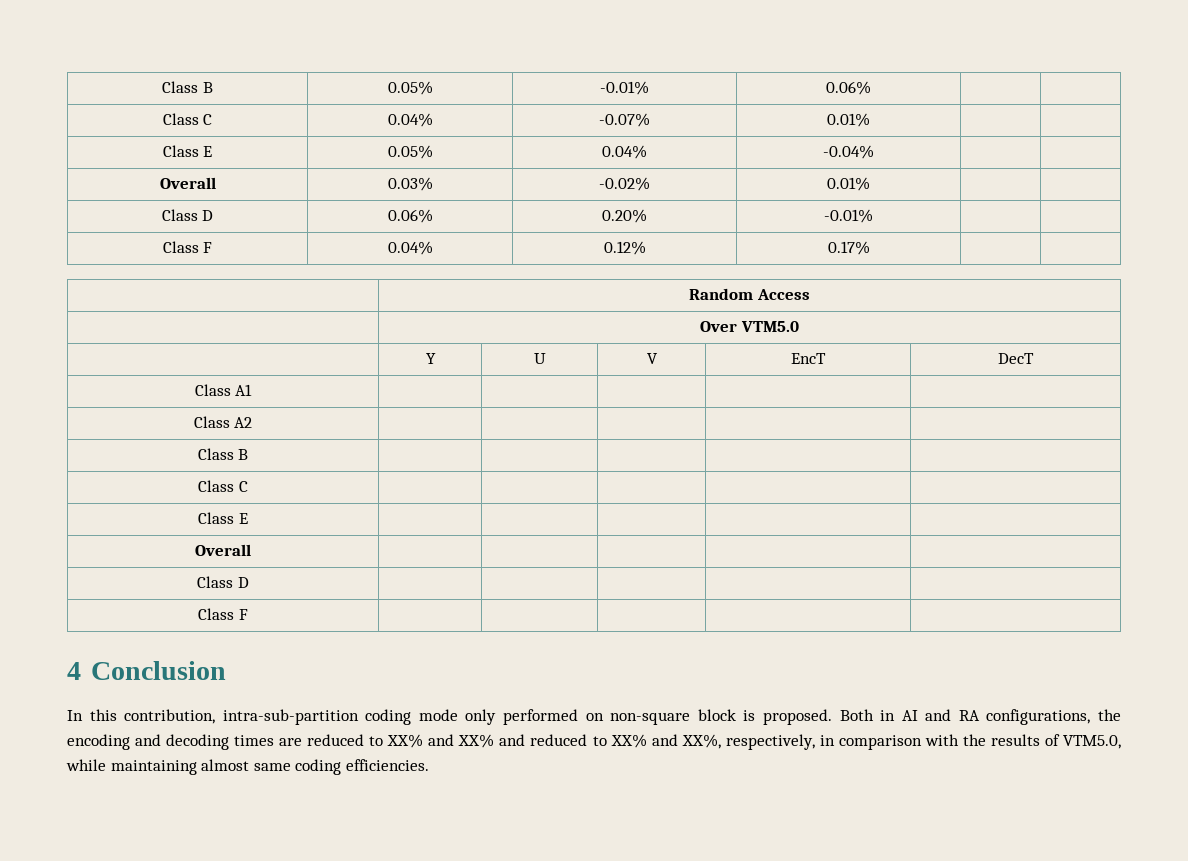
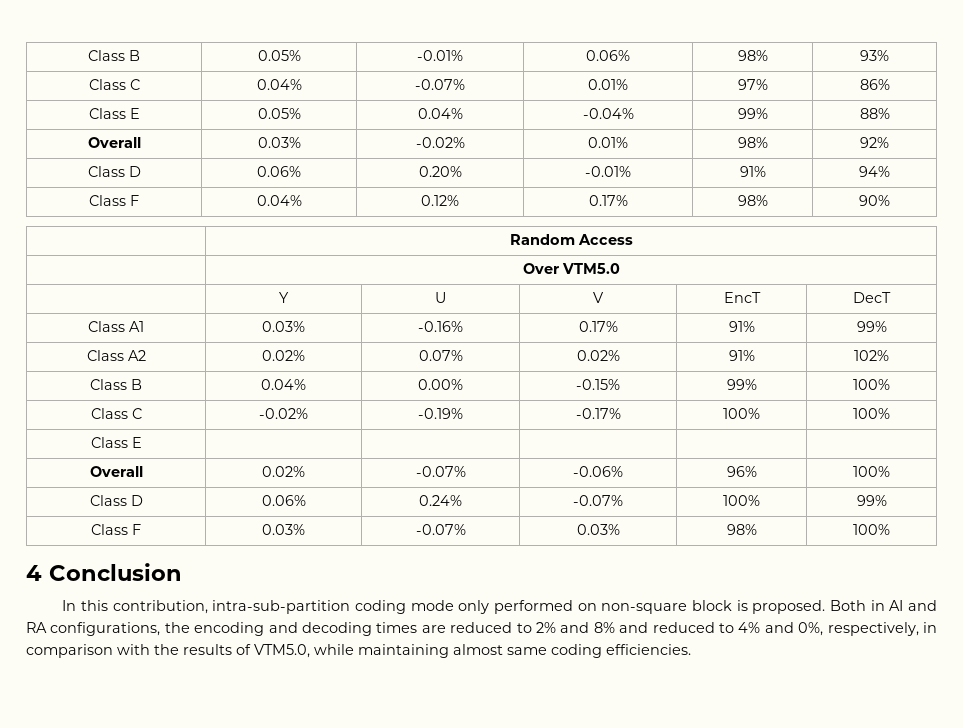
(871, 88) | -> [737,50,768,61] [860,50,889,61] 98% | 93%
(870, 120) | -> [737,79,768,90] [859,79,890,90] 97% | 86%
(874, 152) | -> [737,108,768,119] [859,108,890,119] 99% | 88%
(870, 184) | -> [737,137,768,148] [860,137,889,148] 98% | 92%
(873, 216) | -> [739,166,766,177] [859,166,890,177] 91% | 94%
(870, 248) | -> [737,195,768,206] [859,195,890,206] 98% | 90%
[193,416,253,428] [197,448,249,460] [198,480,248,492] [198,512,248,524] [195,544,251,556] [197,576,249,588] [198,608,248,620] | | | | // Class A2 | | | | | // Class B | | | | | // Class C | | | | | // Class E | | | | | // Overall | | | | | // Class D | | | | | // Class F | | | | | -> [262,321,305,332] [418,321,463,332] [578,321,618,332] [728,321,755,332] [856,321,887,332] [86,350,146,361] [262,350,305,361] [418,350,463,361] [576,350,620,361] [728,350,755,361] [854,350,889,361] [90,379,142,390] [261,379,306,390] [418,379,463,390] [576,379,620,390] [726,379,757,390] [853,379,890,390] [90,408,142,419] [259,408,308,419] [418,408,463,419] [575,408,621,419] [723,408,760,419] [853,408,890,419] [90,437,142,448] [89,466,143,477] [262,466,305,477] [415,466,466,477] [573,466,623,477] [726,466,757,477] [853,466,890,477] [89,495,143,506] [261,495,306,506] [419,495,462,506] [573,495,623,506] [723,495,760,506] [856,495,887,506] [91,524,141,535] [262,524,305,535] [415,524,466,535] [576,524,620,535] [726,524,757,535] [853,524,890,535] 0.03% | -0.16% | 0.17% | 91% | 99% // Class A2 | 0.02% | 0.07% | 0.02% | 91% | 102% // Class B | 0.04% | 0.00% | -0.15% | 99% | 100% // Class C | -0.02% | -0.19% | -0.17% | 100% | 100% // Class E | | | | | // Overall | 0.02% | -0.07% | -0.06% | 96% | 100% // Class D | 0.06% | 0.24% | -0.07% | 100% | 99% // Class F | 0.03% | -0.07% | 0.03% | 98% | 100%
[387,734,721,749] XX% and XX% and reduced to XX% and XX%, -> [535,622,824,636] 2% and 8% and reduced to 4% and 0%,

